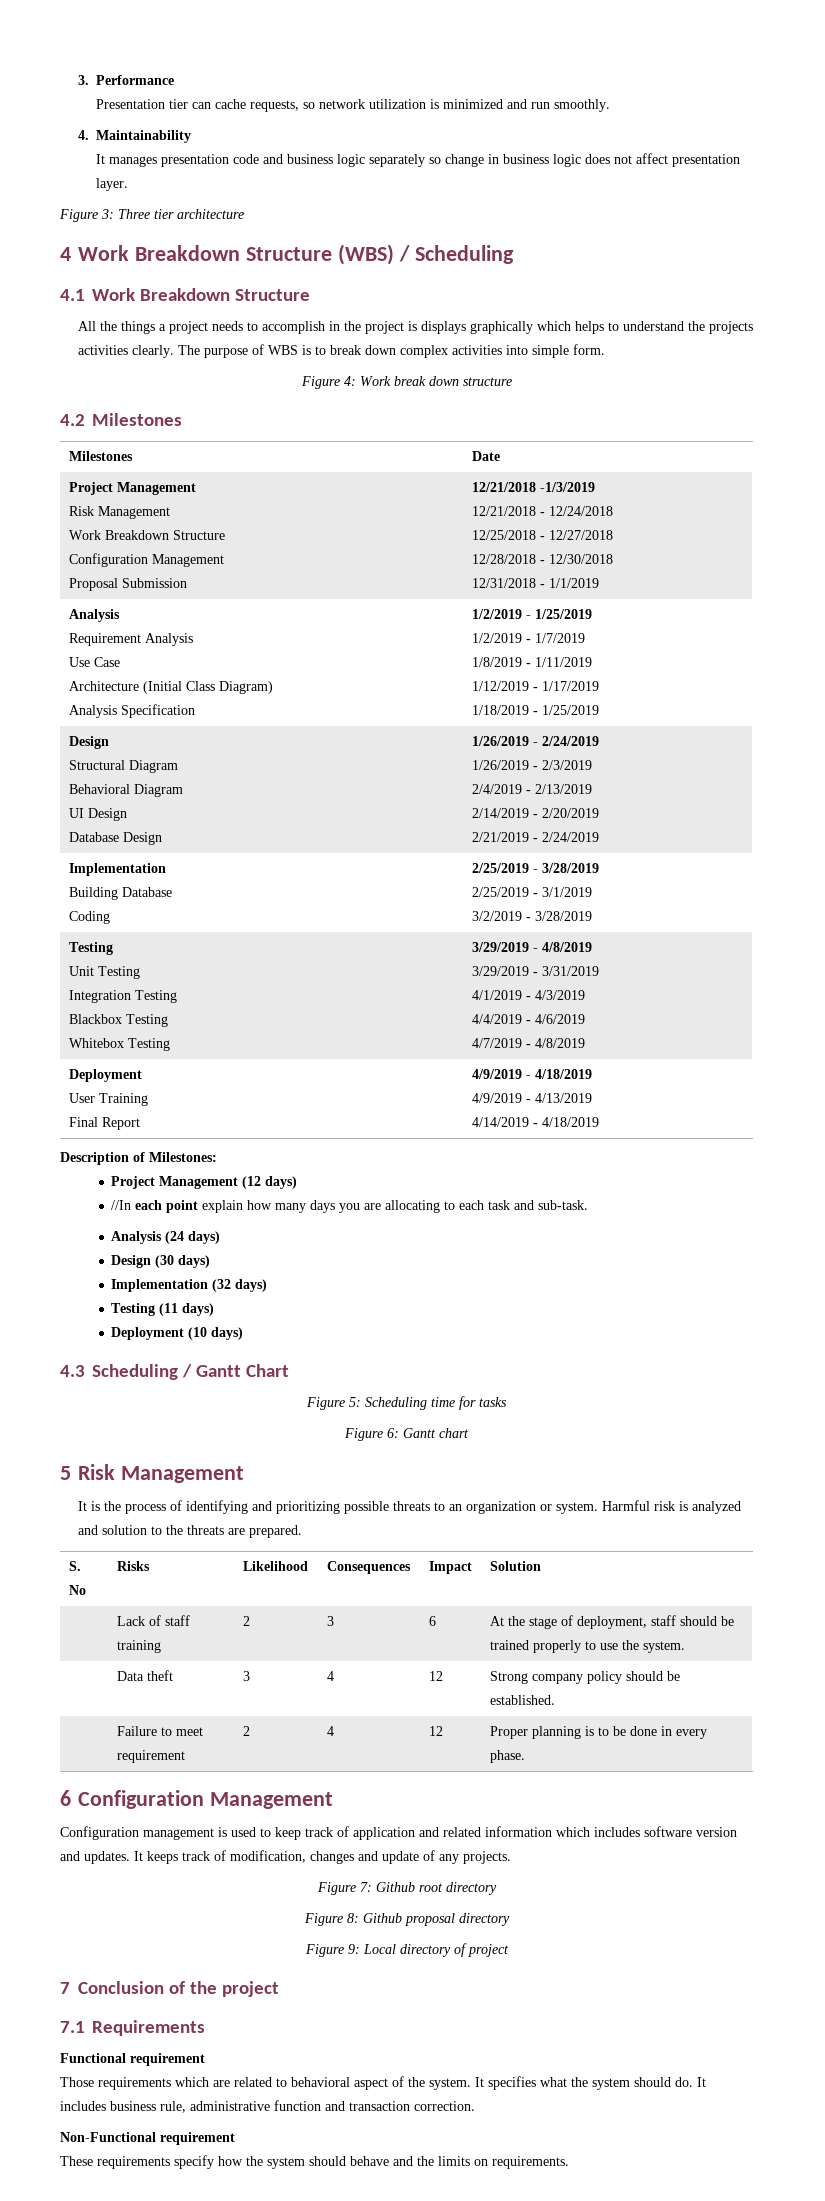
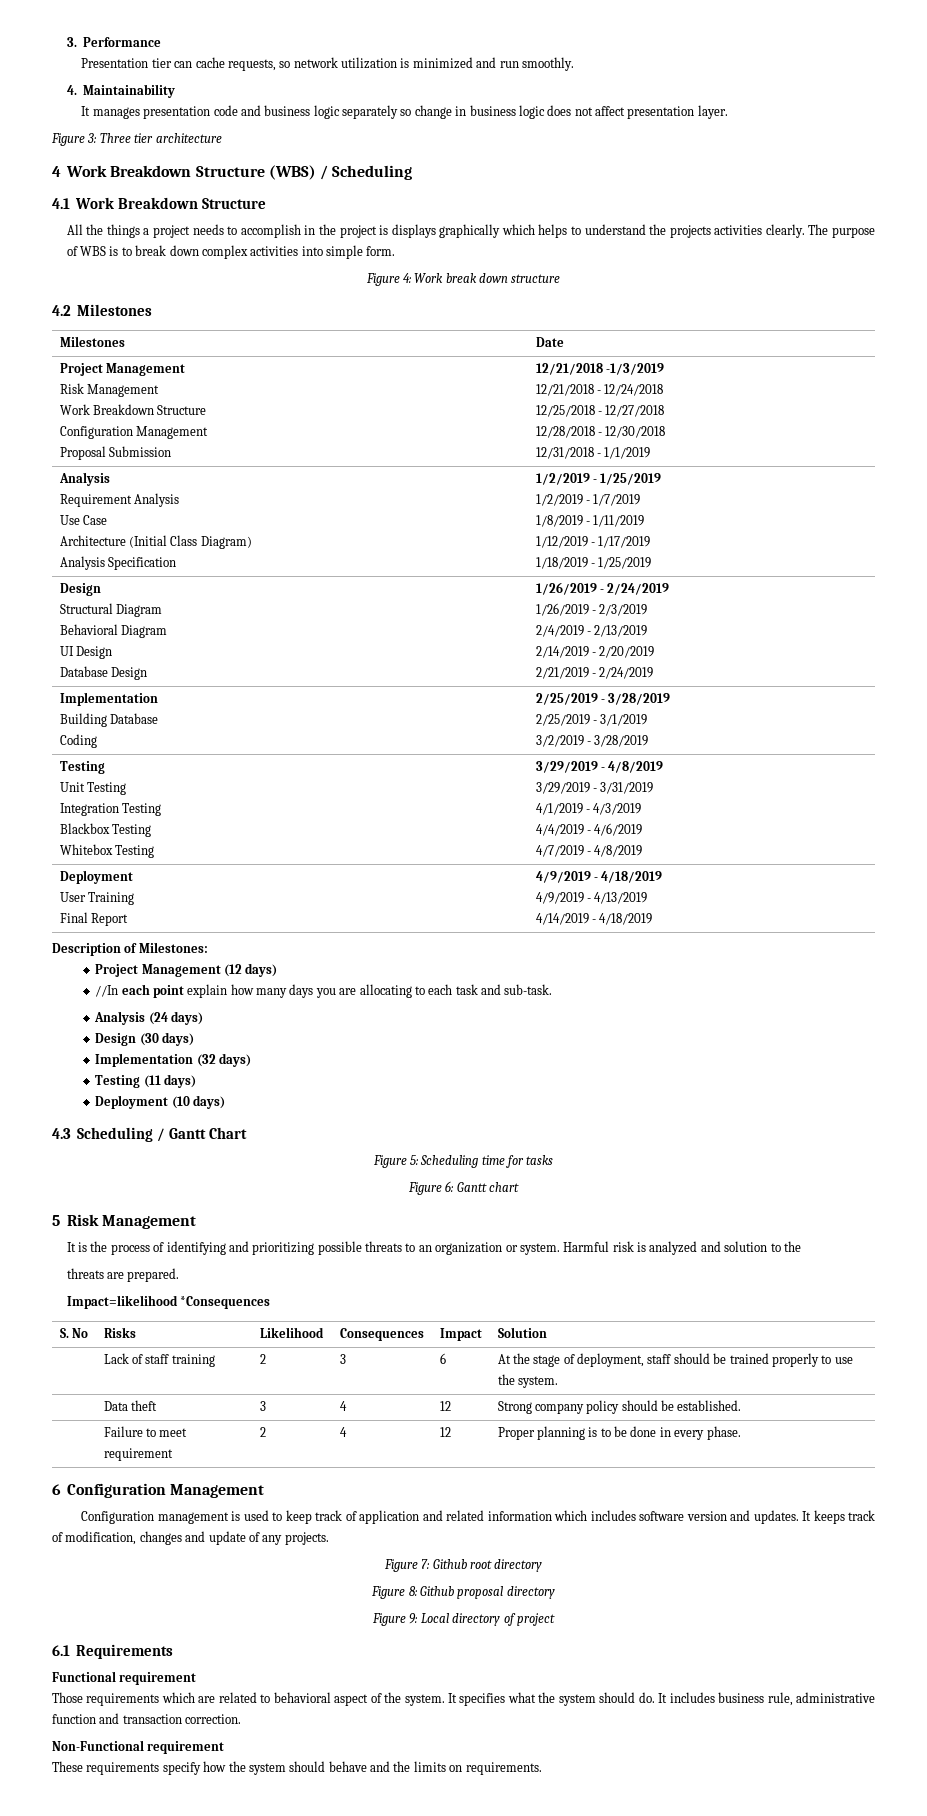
(183, 1530) none -> (801, 1246) //
(302, 1531) none -> [66,1295,271,1309] // Impact=likelihood *Consequences
[60,1981,280,1997] [60,2021,85,2033] 7 Conclusion of the project // 7.1 -> [52,1645,70,1656] 6.1

